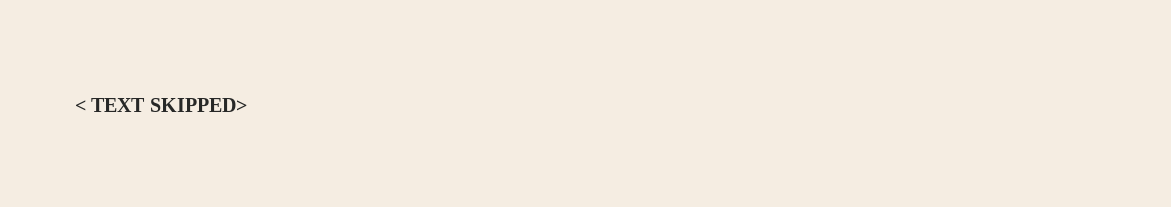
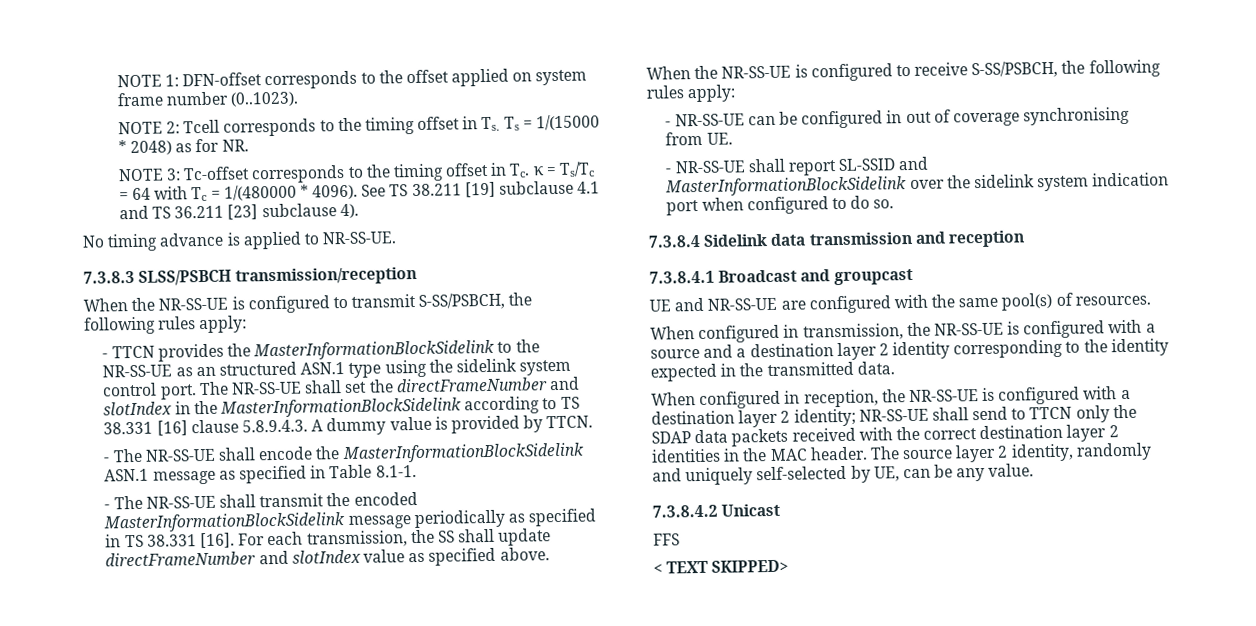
(75, 106) none -> [116,68,588,90] [116,91,300,107] [117,114,600,137] [117,138,249,156] [117,161,595,184] [118,180,601,202] [118,203,359,220] [82,231,397,252] [83,266,418,286] [83,292,533,314] [84,315,248,335] [102,339,540,362] [102,358,572,378] [102,376,580,400] [103,396,580,418] [103,415,594,436] [103,442,585,464] [104,464,417,485] [104,491,418,510] [103,508,598,533] [105,528,552,549] [105,547,550,567] [646,59,1161,82] [646,84,737,103] [665,106,1131,129] [665,131,733,146] [665,156,930,176] [665,172,1170,197] [666,195,895,216] [648,230,1025,248] [649,268,913,286] [649,292,1151,314] [650,319,1156,344] [650,338,1169,361] [650,361,895,382] [651,386,1131,410] [651,404,1137,428] [651,424,1119,447] [651,442,1152,463] [652,463,1035,486] [652,503,781,518] [653,533,680,546] NOTE 1: DFN-offset corresponds to the offset applied on system frame number (0..1023). // NOTE 2: Tcell corresponds to the timing offset in Ts. Ts = 1/(15000 * 2048) as for NR. // NOTE 3: Tc-offset corresponds to the timing offset in Tc. κ = Ts/Tc = 64 with Tc = 1/(480000 * 4096). See TS 38.211 [19] subclause 4.1 and TS 36.211 [23] subclause 4). // No timing advance is applied to NR-SS-UE. // 7.3.8.3 SLSS/PSBCH transmission/reception // When the NR-SS-UE is configured to transmit S-SS/PSBCH, the following rules apply: // - TTCN provides the MasterInformationBlockSidelink to the NR-SS-UE as an structured ASN.1 type using the sidelink system control port. The NR-SS-UE shall set the directFrameNumber and slotIndex in the MasterInformationBlockSidelink according to TS 38.331 [16] clause 5.8.9.4.3. A dummy value is provided by TTCN. // - The NR-SS-UE shall encode the MasterInformationBlockSidelink ASN.1 message as specified in Table 8.1-1. // - The NR-SS-UE shall transmit the encoded MasterInformationBlockSidelink message periodically as specified in TS 38.331 [16]. For each transmission, the SS shall update directFrameNumber and slotIndex value as specified above. // When the NR-SS-UE is configured to receive S-SS/PSBCH, the following rules apply: // - NR-SS-UE can be configured in out of coverage synchronising from UE. // - NR-SS-UE shall report SL-SSID and MasterInformationBlockSidelink over the sidelink system indication port when configured to do so. // 7.3.8.4 Sidelink data transmission and reception // 7.3.8.4.1 Broadcast and groupcast // UE and NR-SS-UE are configured with the same pool(s) of resources. // When configured in transmission, the NR-SS-UE is configured with a source and a destination layer 2 identity corresponding to the identity expected in the transmitted data. // When configured in reception, the NR-SS-UE is configured with a destination layer 2 identity; NR-SS-UE shall send to TTCN only the SDAP data packets received with the correct destination layer 2 identities in the MAC header. The source layer 2 identity, randomly and uniquely self-selected by UE, can be any value. // 7.3.8.4.2 Unicast // FFS //

